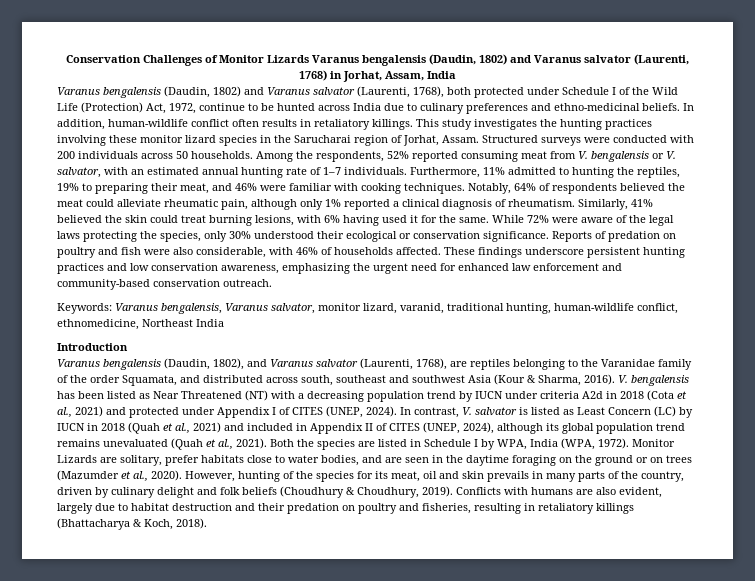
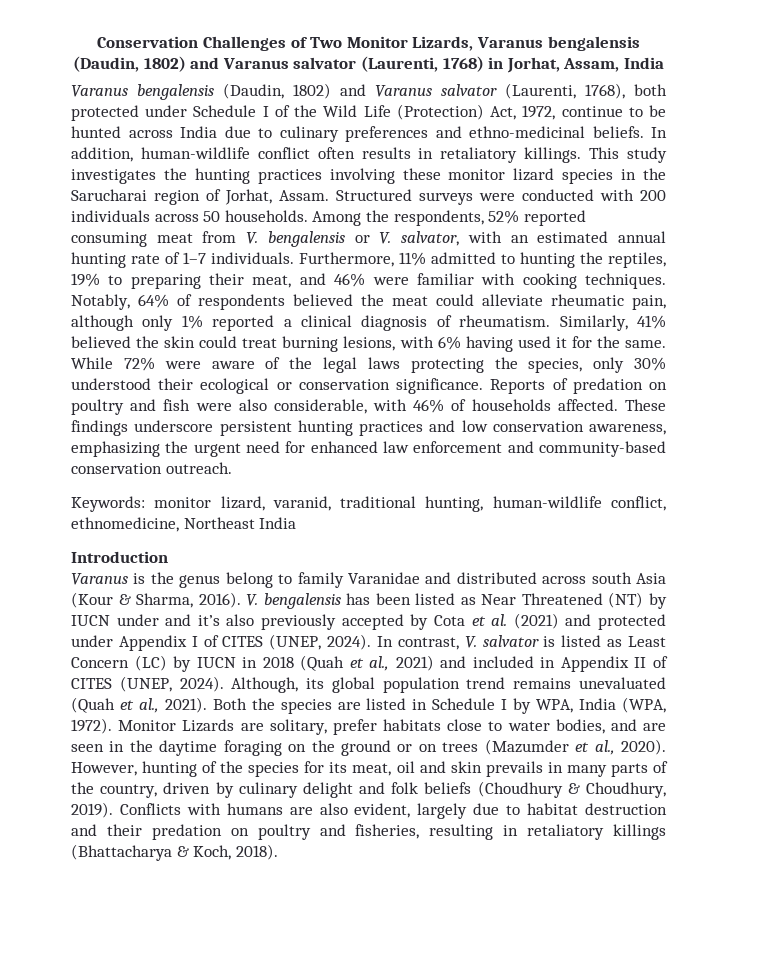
[219,55,309,63] Monitor Lizards -> [310,36,474,51] Two Monitor Lizards,
[115,303,315,314] Varanus bengalensis, Varanus salvator, -> (145, 504) none
[103,358,692,370] [57,375,465,386] bengalensis (Daudin, 1802), and Varanus salvator (Laurenti, 1768), are reptiles belonging to the Varanidae family of the order Squamata, and distributed across south, southeast and southwest -> [133,572,632,588] is the genus belong to family Varanidae and distributed across south
[271,390,687,402] [57,406,103,418] with a decreasing population trend by IUCN under criteria A2d in 2018 (Cota et al., 2021) -> [649,593,667,609] [71,613,559,630] by IUCN under and it’s also previously accepted by Cota et al. (2021)
[463,422,543,434] 2024), although -> [179,676,299,693] 2024). Although,

